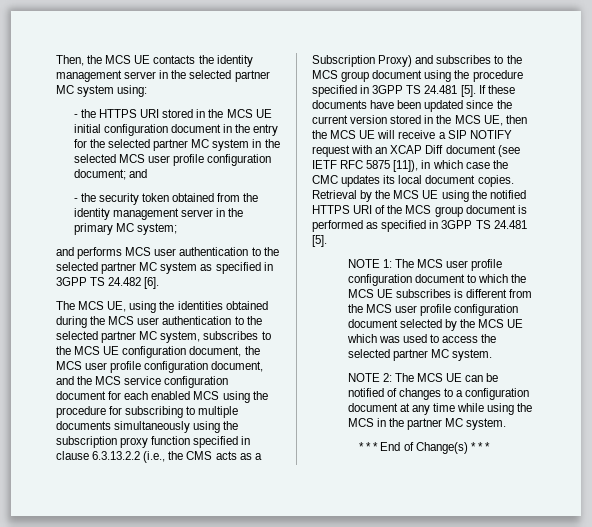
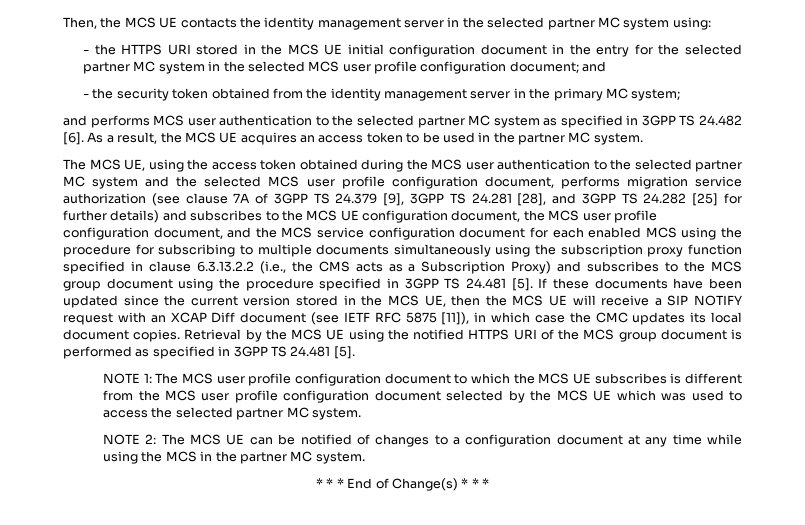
(160, 283) none -> [87,132,643,145] As a result, the MCS UE acquires an access token to be used in the partner MC system.
[177,301,223,310] identities -> [211,159,296,170] access token
[160,331,201,343] system, -> [92,176,742,189] [63,193,743,206] [63,210,187,223] system and the selected MCS user profile configuration document, performs migration service authorization (see clause 7A of 3GPP TS 24.379 [9], 3GPP TS 24.281 [28], and 3GPP TS 24.282 [25] for further details) and

